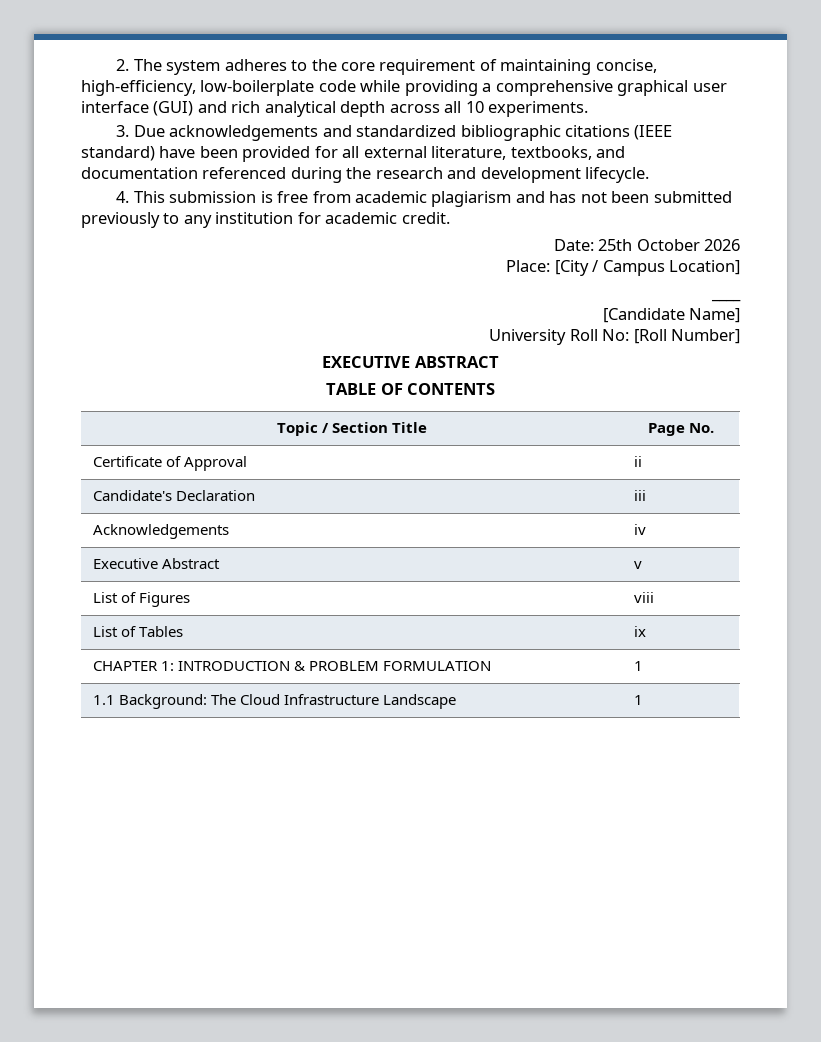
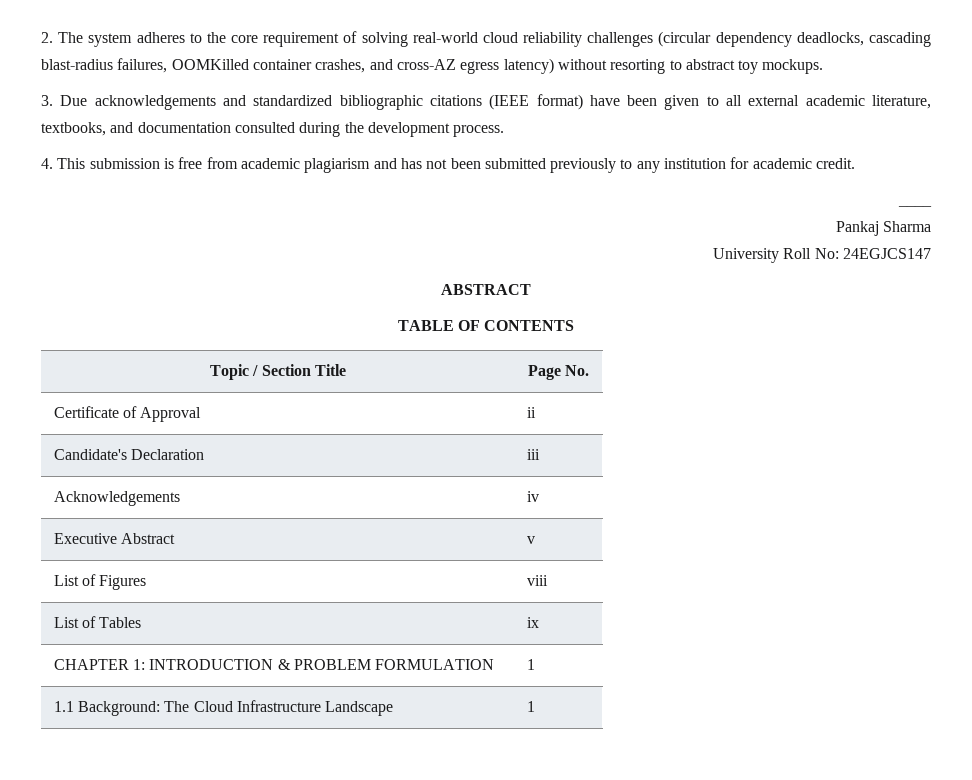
[500,59,657,75] [81,80,727,96] [81,101,589,117] maintaining concise, high-efficiency, low-boilerplate code while providing a comprehensive graphical user interface (GUI) and rich analytical depth across all 10 experiments. -> [361,31,931,47] [41,58,824,74] solving real-world cloud reliability challenges (circular dependency deadlocks, cascading blast-radius failures, OOMKilled container crashes, and cross-AZ egress latency) without resorting to abstract toy mockups.
[81,146,155,161] standard) -> [536,94,583,110] format)
[242,146,338,162] provided for -> [664,95,719,110] given to
(427, 152) none -> [805,95,865,106] academic
[202,167,287,179] referenced -> [234,122,295,133] consulted
[375,167,650,183] research and development lifecycle. -> [367,122,505,137] development process.
[553,239,741,251] [506,260,740,276] // Date: 25th October 2026 // Place: [City / Campus Location] -> (856, 163) none
[602,308,741,323] [Candidate Name] -> [835,221,932,236] Pankaj Sharma
[633,329,741,344] [322,356,411,368] [Roll Number] // EXECUTIVE -> [843,248,932,259] 24EGJCS147 //

